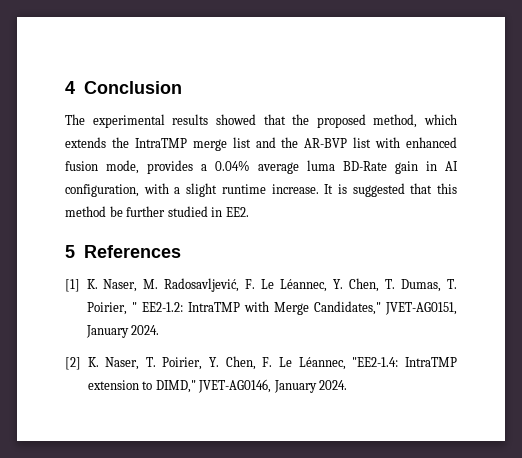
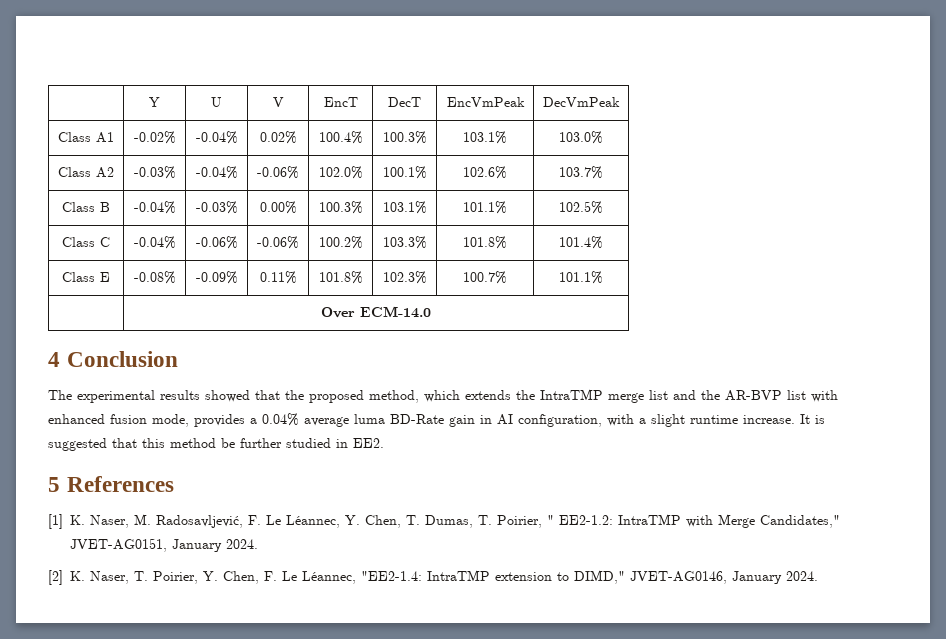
(65, 87) none -> [149,97,160,107] [211,97,223,107] [272,97,284,107] [323,97,358,107] [388,97,421,107] [446,97,525,107] [543,97,620,107] [58,132,114,143] [133,131,176,144] [195,131,238,144] [259,131,297,144] [318,131,363,144] [382,131,427,144] [463,131,507,144] [559,131,603,144] [58,167,114,178] [133,166,176,179] [195,166,238,179] [257,166,299,179] [318,166,363,179] [382,166,427,179] [463,166,507,179] [559,166,603,179] [62,202,110,212] [133,201,176,214] [195,201,238,214] [259,201,297,214] [318,201,363,214] [382,201,427,214] [463,201,507,214] [559,201,603,214] [62,237,110,247] [133,236,176,249] [195,236,238,249] [257,236,299,249] [318,236,363,249] [382,236,427,249] [463,236,507,249] [559,236,603,249] [62,272,110,282] [133,271,176,284] [195,271,238,284] [259,271,297,284] [318,271,363,284] [382,271,427,284] [463,271,507,284] [559,271,603,284] [320,306,431,318] | Y | U | V | EncT | DecT | EncVmPeak | DecVmPeak // Class A1 | -0.02% | -0.04% | 0.02% | 100.4% | 100.3% | 103.1% | 103.0% // Class A2 | -0.03% | -0.04% | -0.06% | 102.0% | 100.1% | 102.6% | 103.7% // Class B | -0.04% | -0.03% | 0.00% | 100.3% | 103.1% | 101.1% | 102.5% // Class C | -0.04% | -0.06% | -0.06% | 100.2% | 103.3% | 101.8% | 101.4% // Class E | -0.08% | -0.09% | 0.11% | 101.8% | 102.3% | 100.7% | 101.1% // | Over ECM-14.0 //

